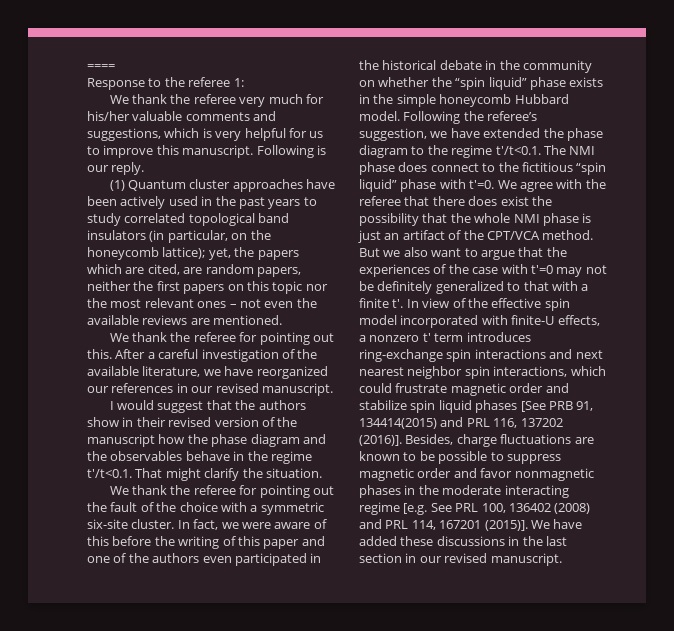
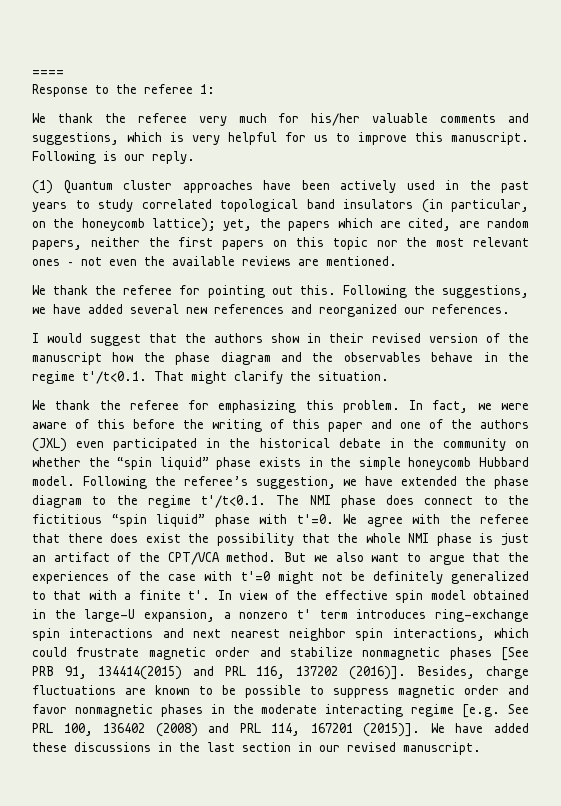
[115,349,318,362] [87,366,328,379] [87,383,333,396] After a careful investigation of the available literature, we have reorganized our references in our revised manuscript. -> [342,285,530,298] [32,304,510,317] Following the suggestions, we have added several new references and reorganized our references.
[259,485,334,498] [87,502,324,515] [87,519,175,529] pointing out the fault of the choice with a symmetric six-site cluster. -> [218,400,400,413] emphasizing this problem.
(200, 558) none -> [32,438,67,452] (JXL)
[556,267,583,277] may -> [277,571,314,584] might
[400,315,600,328] incorporated with finite-U effects, -> [472,590,529,600] [32,609,215,622] obtained in the large-U expansion,
[410,400,472,413] spin liquid -> [362,647,441,660] nonmagnetic

